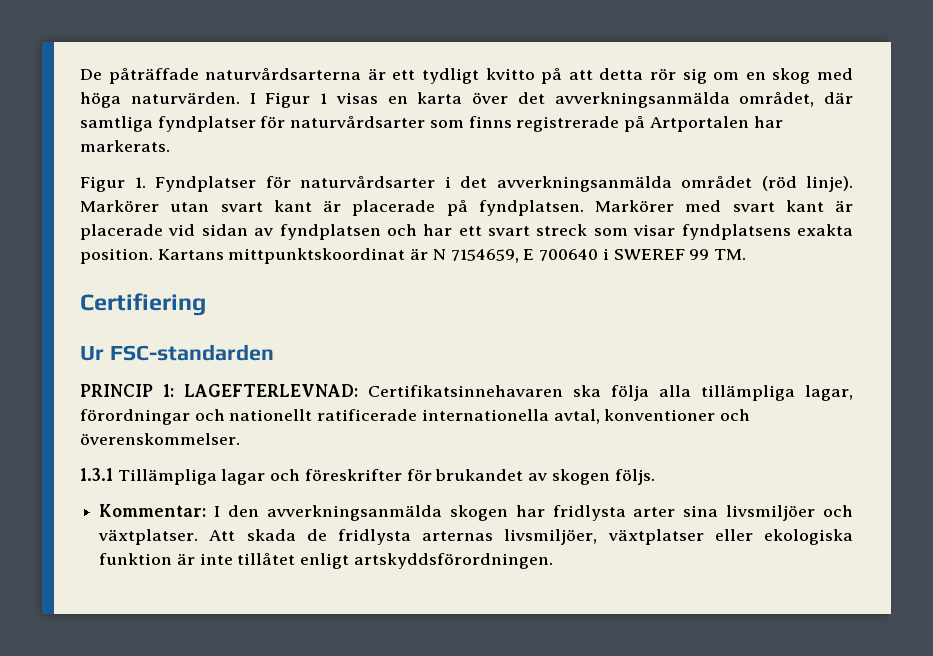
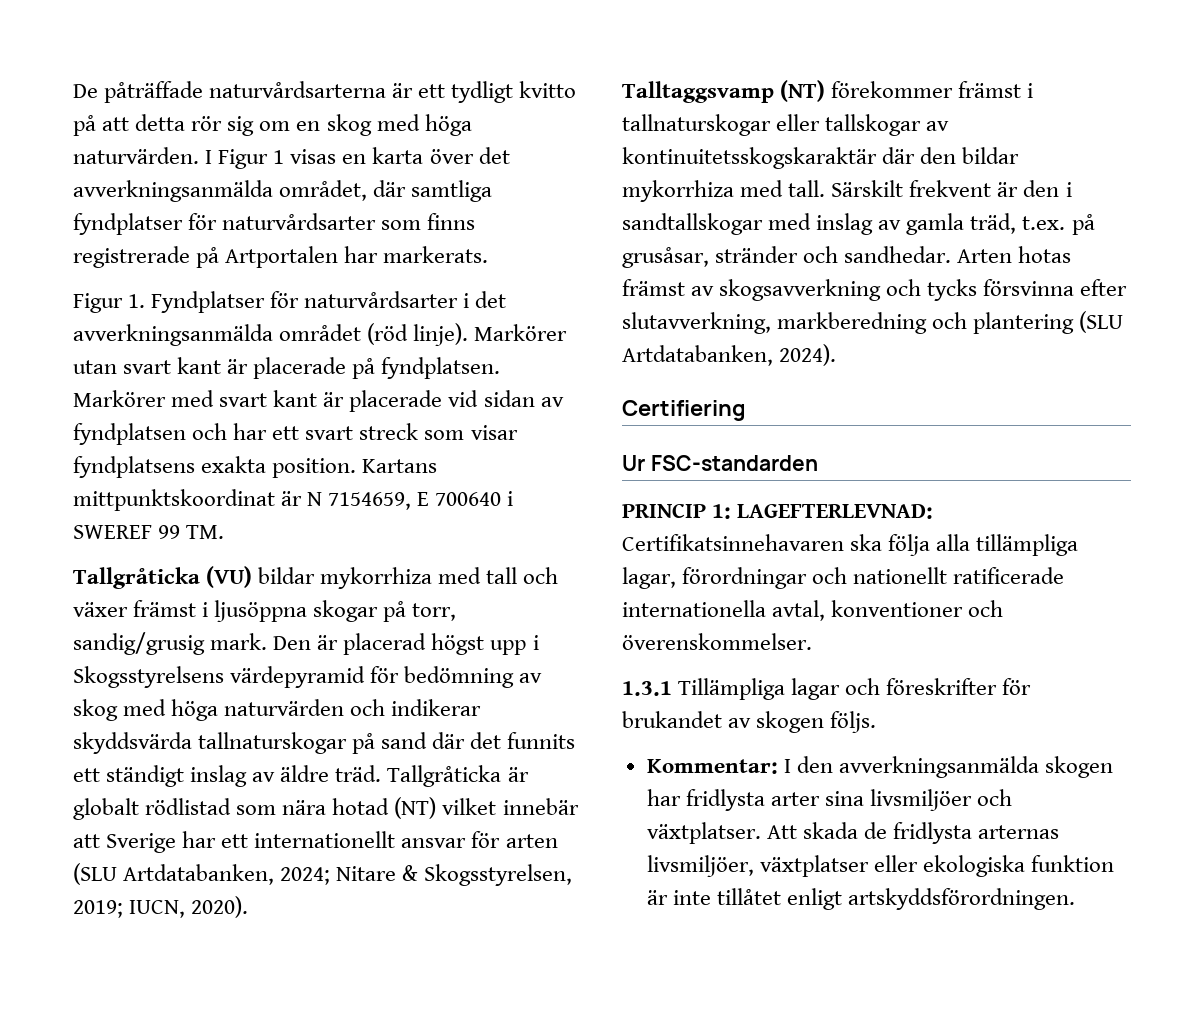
(746, 254) none -> [73,566,559,589] [73,600,457,622] [73,632,539,655] [73,666,543,688] [73,699,482,721] [73,732,576,754] [73,765,529,787] [73,797,579,820] [73,831,558,853] [73,863,573,886] [73,896,249,918] [622,80,1034,103] [622,114,950,136] [622,147,1020,169] [622,180,1072,202] [622,213,1095,235] [622,246,1072,268] [622,279,1128,301] [622,311,1124,334] [622,344,837,366] // Tallgråticka (VU) bildar mykorrhiza med tall och växer främst i ljusöppna skogar på torr, sandig/grusig mark. Den är placerad högst upp i Skogsstyrelsens värdepyramid för bedömning av skog med höga naturvärden och indikerar skyddsvärda tallnaturskogar på sand där det funnits ett ständigt inslag av äldre träd. Tallgråticka är globalt rödlistad som nära hotad (NT) vilket innebär att Sverige har ett internationellt ansvar för arten (SLU Artdatabanken, 2024; Nitare & Skogsstyrelsen, 2019; IUCN, 2020). // Talltaggsvamp (NT) förekommer främst i tallnaturskogar eller tallskogar av kontinuitetsskogskaraktär där den bildar mykorrhiza med tall. Särskilt frekvent är den i sandtallskogar med inslag av gamla träd, t.ex. på grusåsar, stränder och sandhedar. Arten hotas främst av skogsavverkning och tycks försvinna efter slutavverkning, markberedning och plantering (SLU Artdatabanken, 2024).

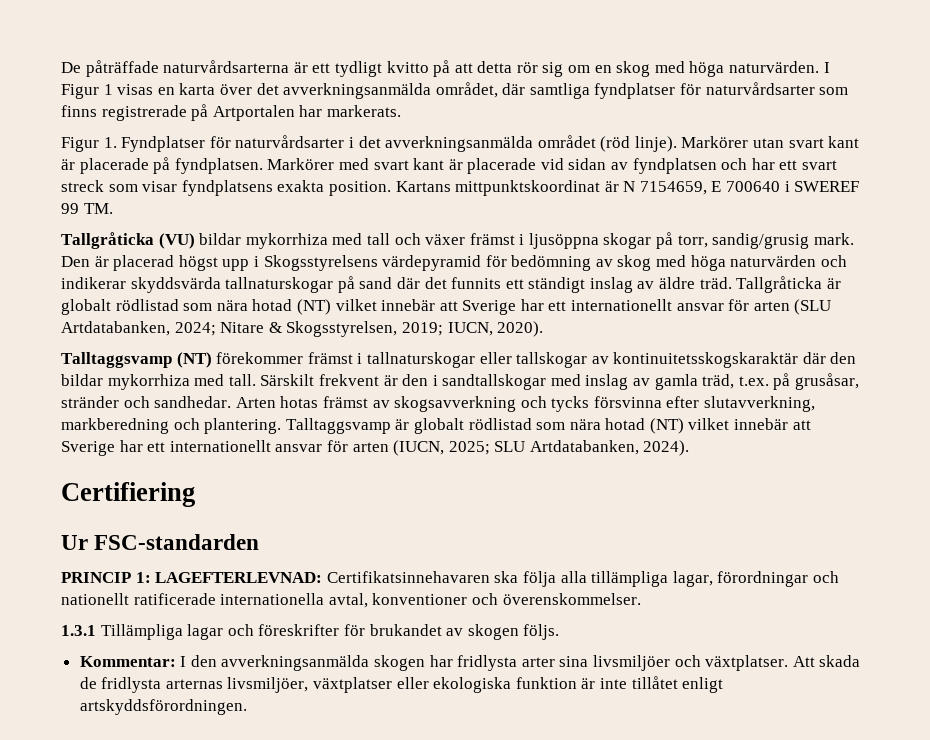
[973,311,1124,334] plantering (SLU -> [204,418,811,434] [61,440,526,456] plantering. Talltaggsvamp är globalt rödlistad som nära hotad (NT) vilket innebär att Sverige har ett internationellt ansvar för arten (IUCN, 2025; SLU

